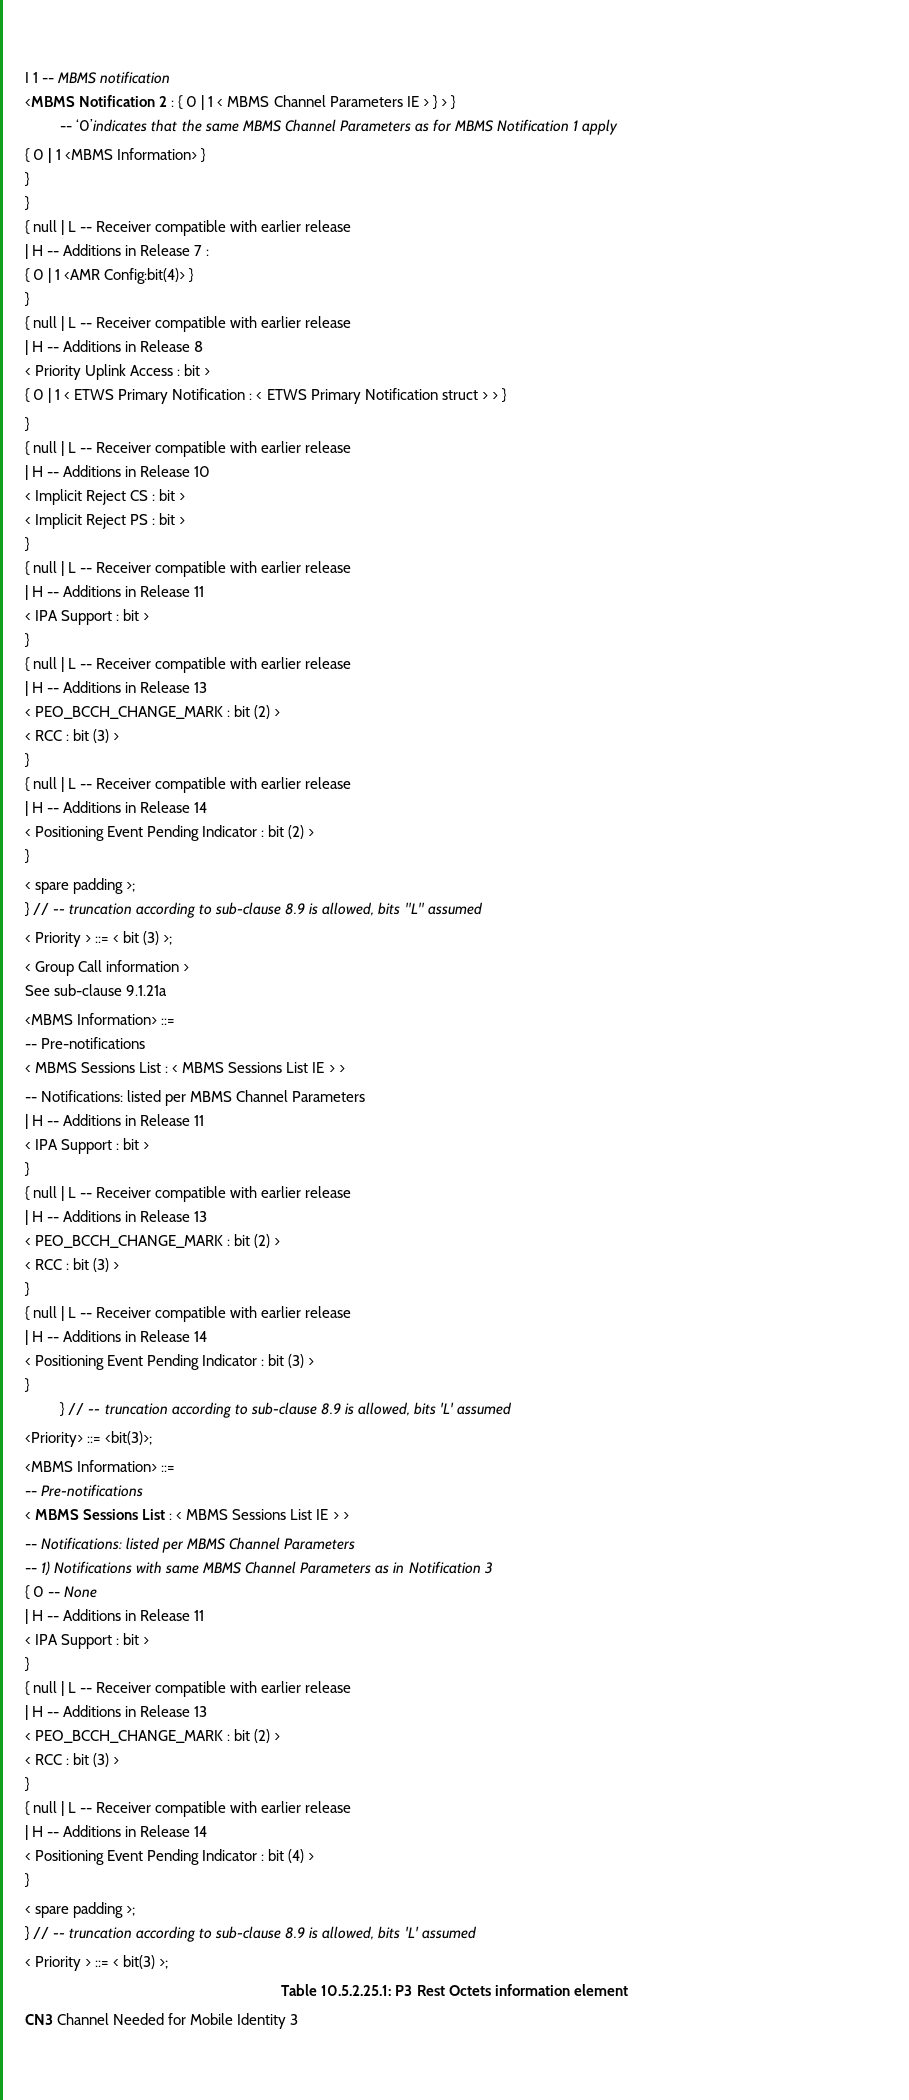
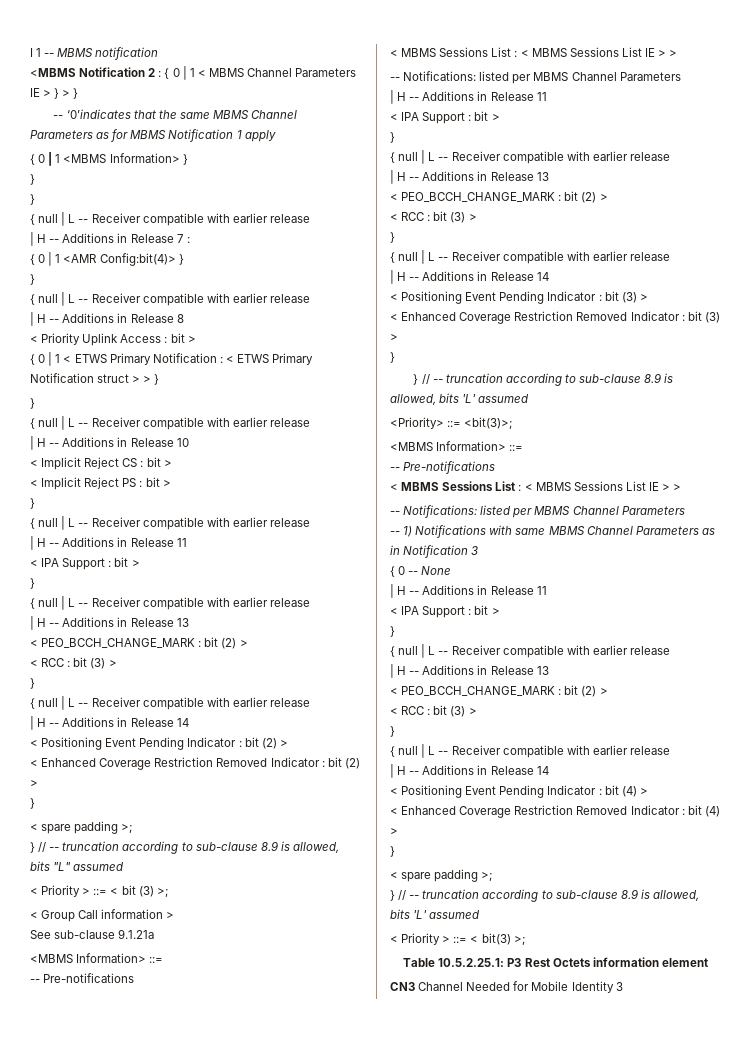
(315, 833) none -> [30,757,360,770] [30,780,38,787] // < Enhanced Coverage Restriction Removed Indicator : bit (2) >
(315, 1362) none -> [390,311,720,324] [390,334,398,341] // < Enhanced Coverage Restriction Removed Indicator : bit (3) >
(315, 1857) none -> [390,805,720,818] [390,828,398,835] // < Enhanced Coverage Restriction Removed Indicator : bit (4) >

